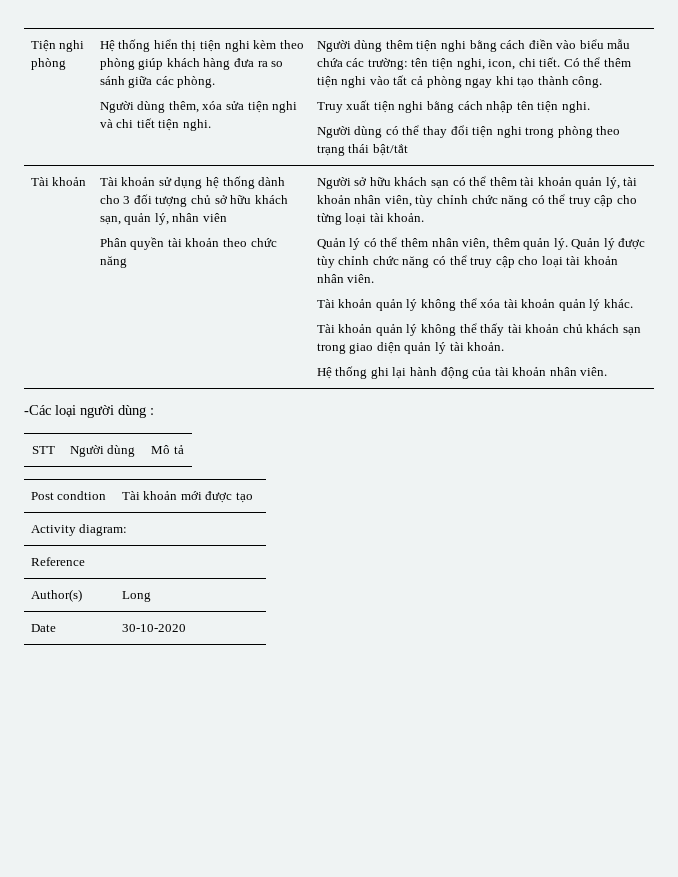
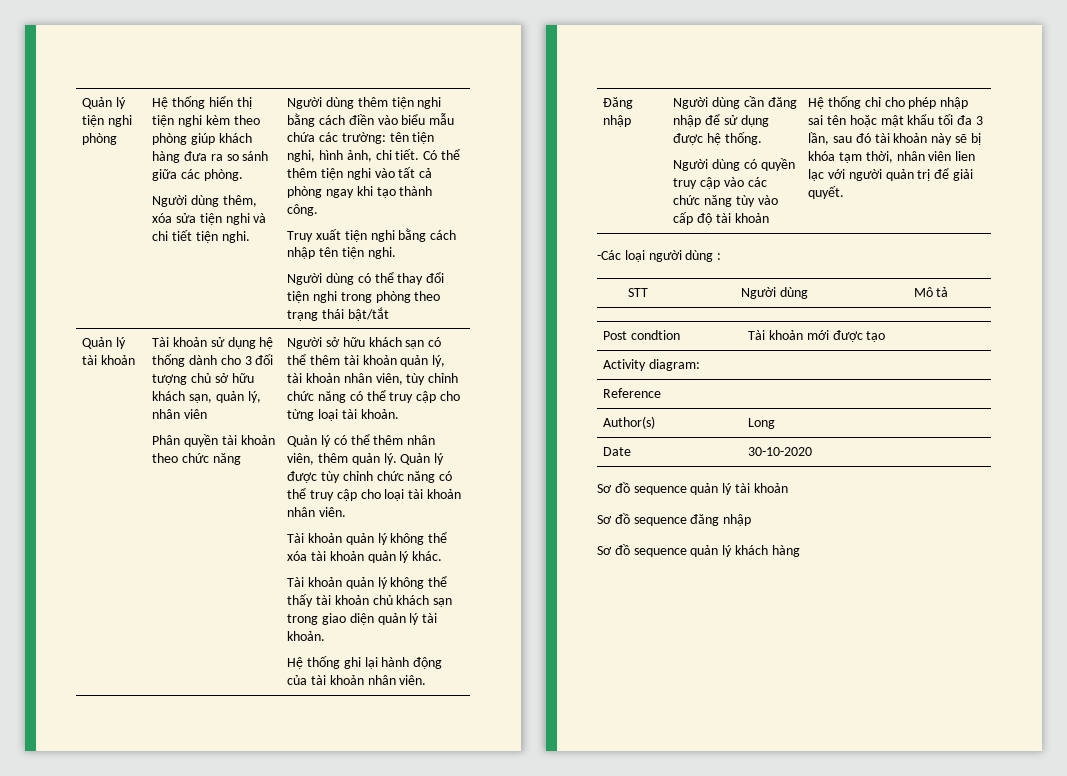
[30,40,56,52] Tiện -> [82,97,127,109] [82,115,105,127] Quản lý tiện
[488,59,516,70] icon, -> [319,150,372,162] hình ảnh,
[30,177,49,186] Tài -> [82,337,127,349] [82,355,98,365] Quản lý tài
(608, 371) none -> [603,97,634,109] [603,115,632,127] [673,96,797,109] [673,114,769,127] [673,132,762,145] [673,158,795,171] [673,177,767,189] [673,195,778,207] [673,212,769,225] [808,96,969,109] [808,114,983,127] [808,132,981,145] [808,151,976,163] [808,168,973,181] [808,186,845,199] // Đăng nhập | Người dùng cần đăng nhập để sử dụng được hệ thống. // Người dùng có quyền truy cập vào các chức năng tùy vào cấp độ tài khoản | Hệ thống chỉ cho phép nhập sai tên hoặc mật khẩu tối đa 3 lần, sau đó tài khoản này sẽ bị khóa tạm thời, nhân viên lien lạc với người quản trị để giải quyết.
(186, 628) none -> [597,482,788,495] [597,513,752,526] [597,544,800,557] // Sơ đồ sequence quản lý tài khoản // Sơ đồ sequence đăng nhập // Sơ đồ sequence quản lý khách hàng

